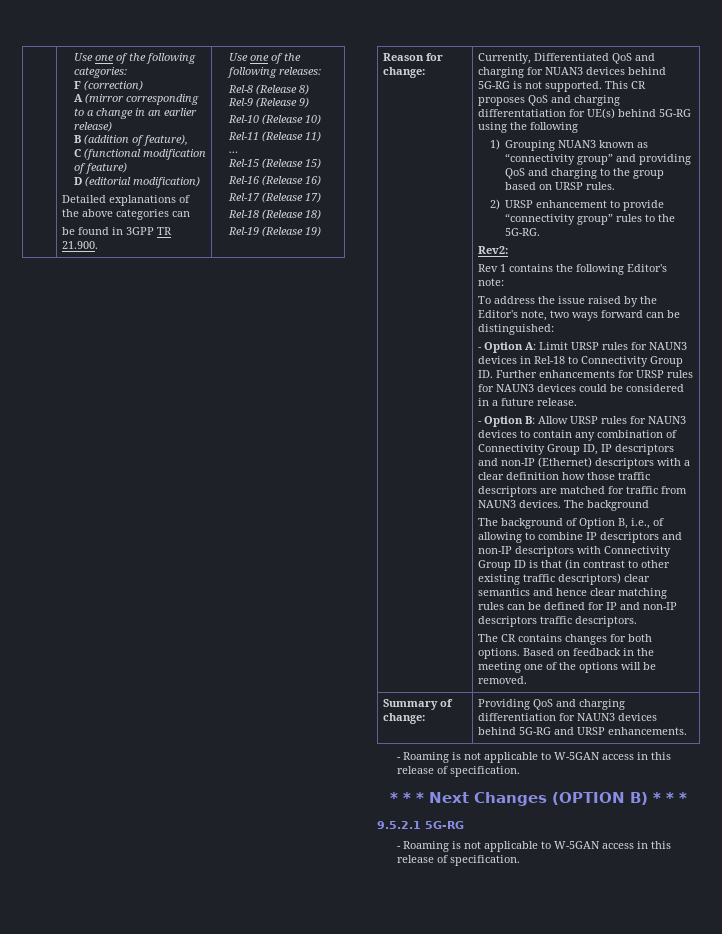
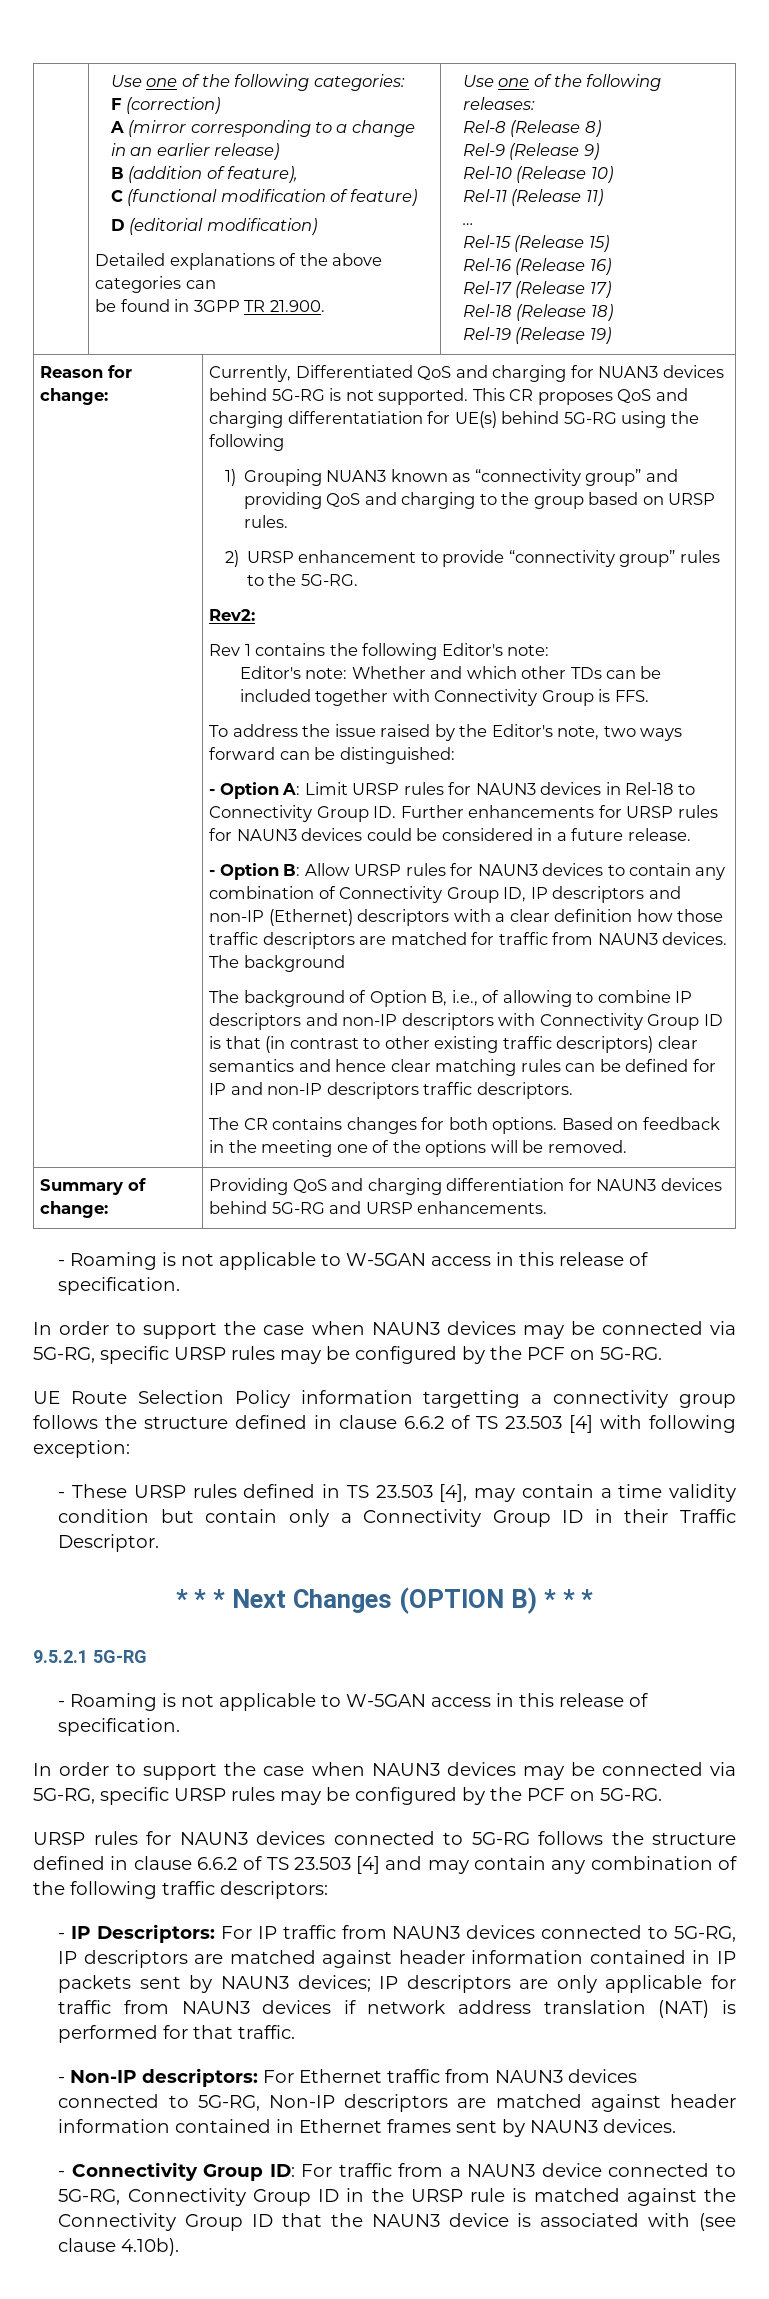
(504, 282) none -> [239,666,662,679] [239,689,649,706] // Editor's note: Whether and which other TDs can be included together with Connectivity Group is FFS.
(521, 771) none -> [33,1321,737,1339] [33,1346,662,1364] [33,1390,736,1408] [33,1415,736,1433] [33,1440,130,1458] [58,1484,737,1502] [58,1509,736,1527] [58,1534,160,1552] // In order to support the case when NAUN3 devices may be connected via 5G-RG, specific URSP rules may be configured by the PCF on 5G-RG. // UE Route Selection Policy information targetting a connectivity group follows the structure defined in clause 6.6.2 of TS 23.503 [4] with following exception: // - These URSP rules defined in TS 23.503 [4], may contain a time validity condition but contain only a Connectivity Group ID in their Traffic Descriptor.
(521, 860) none -> [33,1762,737,1780] [33,1787,662,1805] [33,1831,736,1845] [33,1856,737,1874] [33,1881,328,1899] [58,1924,736,1943] [58,1950,737,1968] [58,1975,736,1993] [58,2000,736,2018] [58,2025,296,2043] [58,2068,638,2087] [58,2094,737,2112] [58,2119,677,2137] [58,2162,736,2181] [58,2188,736,2206] [58,2213,736,2231] [58,2238,180,2256] // In order to support the case when NAUN3 devices may be connected via 5G-RG, specific URSP rules may be configured by the PCF on 5G-RG. // URSP rules for NAUN3 devices connected to 5G-RG follows the structure defined in clause 6.6.2 of TS 23.503 [4] and may contain any combination of the following traffic descriptors: // - IP Descriptors: For IP traffic from NAUN3 devices connected to 5G-RG, IP descriptors are matched against header information contained in IP packets sent by NAUN3 devices; IP descriptors are only applicable for traffic from NAUN3 devices if network address translation (NAT) is performed for that traffic. // - Non-IP descriptors: For Ethernet traffic from NAUN3 devices connected to 5G-RG, Non-IP descriptors are matched against header information contained in Ethernet frames sent by NAUN3 devices. // - Connectivity Group ID: For traffic from a NAUN3 device connected to 5G-RG, Connectivity Group ID in the URSP rule is matched against the Connectivity Group ID that the NAUN3 device is associated with (see clause 4.10b).

